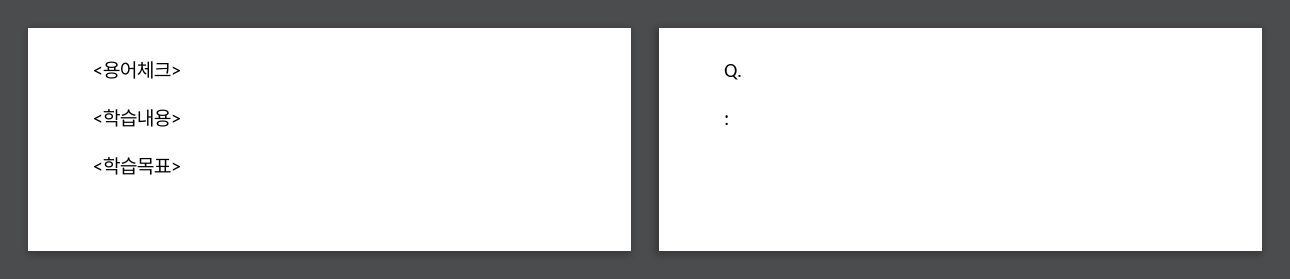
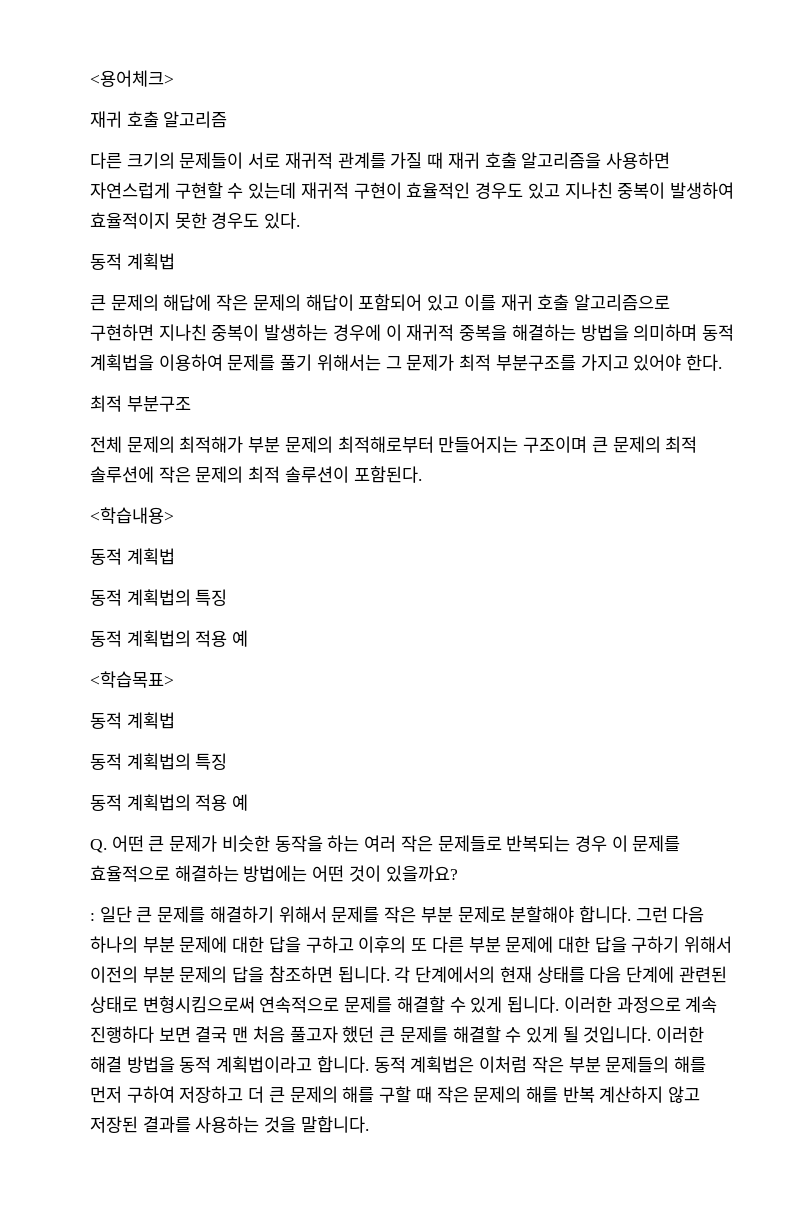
[93,109,181,127] [93,157,181,175] [724,64,742,80] [724,115,729,125] <학습내용> // <학습목표> // Q. // : -> [90,111,228,128] [90,152,670,169] [90,182,734,199] [90,212,301,229] [90,253,175,270] [90,294,670,311] [90,324,734,341] [90,354,722,371] [90,395,191,412] [90,436,698,453] [90,466,422,483] [90,507,174,524] [90,548,175,565] [90,589,228,606] [90,630,249,647] [90,671,174,688] [90,712,175,729] [90,753,228,770] [90,794,249,811] [90,835,681,853] [90,865,458,882] [90,906,705,923] [90,936,733,953] [90,966,727,983] [90,996,718,1013] [90,1026,705,1043] [90,1056,706,1073] [90,1086,701,1103] [90,1116,369,1133] 재귀 호출 알고리즘 // 다른 크기의 문제들이 서로 재귀적 관계를 가질 때 재귀 호출 알고리즘을 사용하면 자연스럽게 구현할 수 있는데 재귀적 구현이 효율적인 경우도 있고 지나친 중복이 발생하여 효율적이지 못한 경우도 있다. // 동적 계획법 // 큰 문제의 해답에 작은 문제의 해답이 포함되어 있고 이를 재귀 호출 알고리즘으로 구현하면 지나친 중복이 발생하는 경우에 이 재귀적 중복을 해결하는 방법을 의미하며 동적 계획법을 이용하여 문제를 풀기 위해서는 그 문제가 최적 부분구조를 가지고 있어야 한다. // 최적 부분구조 // 전체 문제의 최적해가 부분 문제의 최적해로부터 만들어지는 구조이며 큰 문제의 최적 솔루션에 작은 문제의 최적 솔루션이 포함된다. // <학습내용> // 동적 계획법 // 동적 계획법의 특징 // 동적 계획법의 적용 예 // <학습목표> // 동적 계획법 // 동적 계획법의 특징 // 동적 계획법의 적용 예 // Q. 어떤 큰 문제가 비슷한 동작을 하는 여러 작은 문제들로 반복되는 경우 이 문제를 효율적으로 해결하는 방법에는 어떤 것이 있을까요? // : 일단 큰 문제를 해결하기 위해서 문제를 작은 부분 문제로 분할해야 합니다. 그런 다음 하나의 부분 문제에 대한 답을 구하고 이후의 또 다른 부분 문제에 대한 답을 구하기 위해서 이전의 부분 문제의 답을 참조하면 됩니다. 각 단계에서의 현재 상태를 다음 단계에 관련된 상태로 변형시킴으로써 연속적으로 문제를 해결할 수 있게 됩니다. 이러한 과정으로 계속 진행하다 보면 결국 맨 처음 풀고자 했던 큰 문제를 해결할 수 있게 될 것입니다. 이러한 해결 방법을 동적 계획법이라고 합니다. 동적 계획법은 이처럼 작은 부분 문제들의 해를 먼저 구하여 저장하고 더 큰 문제의 해를 구할 때 작은 문제의 해를 반복 계산하지 않고 저장된 결과를 사용하는 것을 말합니다.

